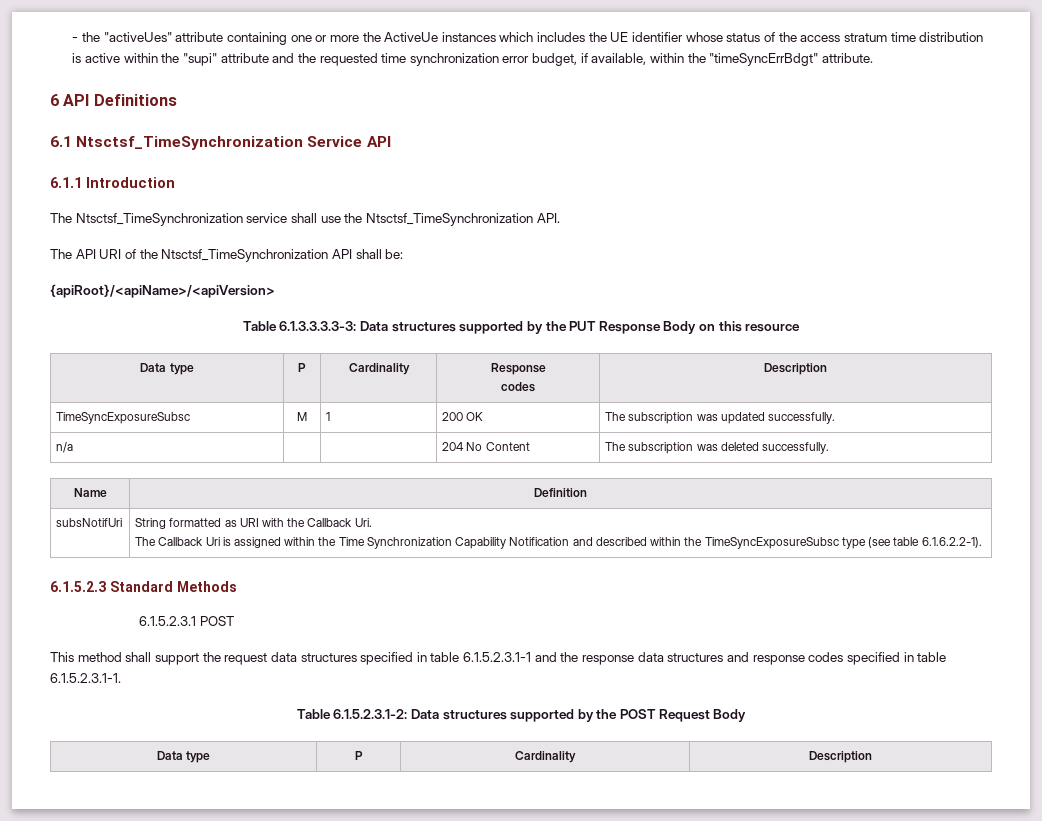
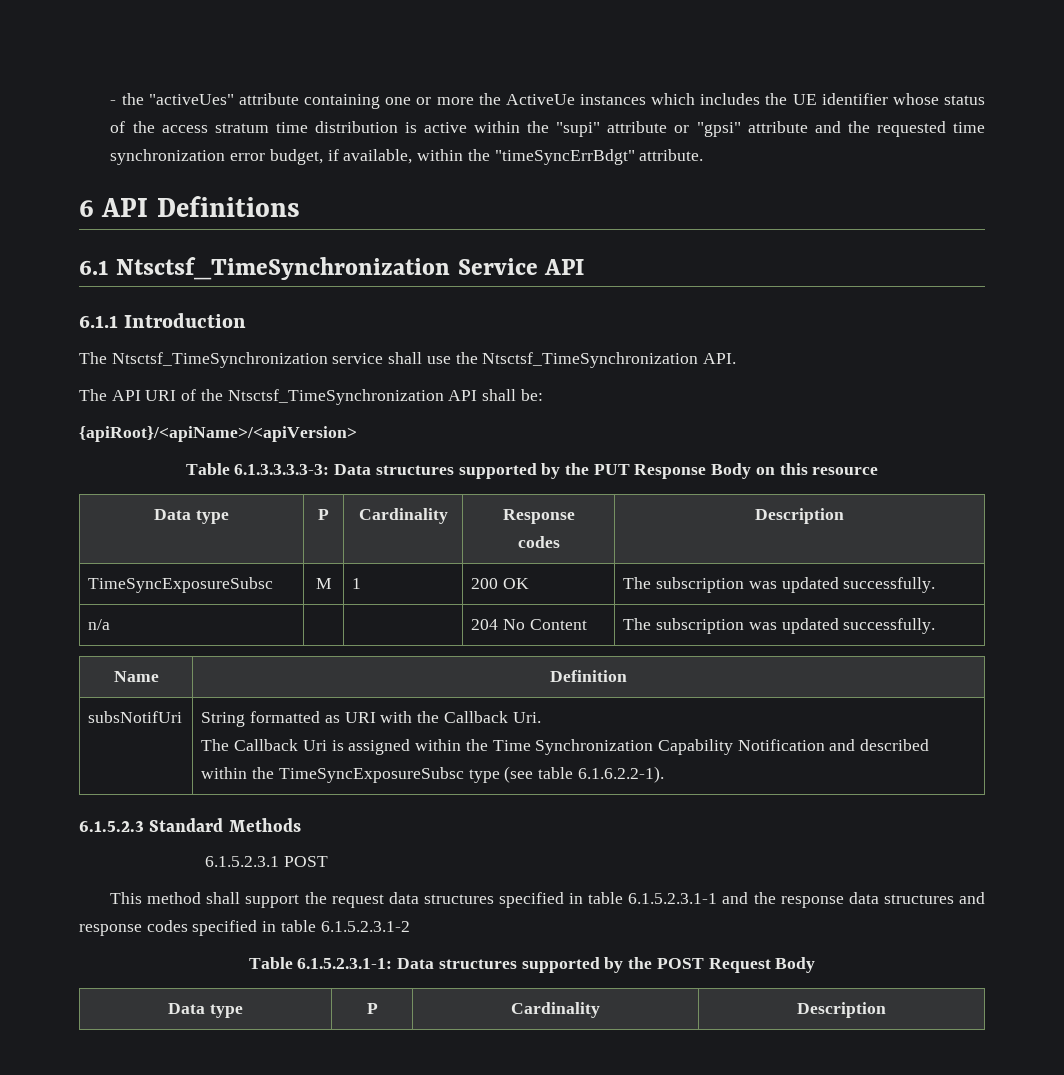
(269, 58) none -> [674,121,808,137] or "gpsi" attribute
[720,442,759,451] deleted -> [781,618,839,634] updated
[50,673,121,683] [296,709,408,719] 6.1.5.2.3.1-1. // Table 6.1.5.2.3.1-2: -> [320,921,410,932] [248,957,393,969] 6.1.5.2.3.1-2 // Table 6.1.5.2.3.1-1:

